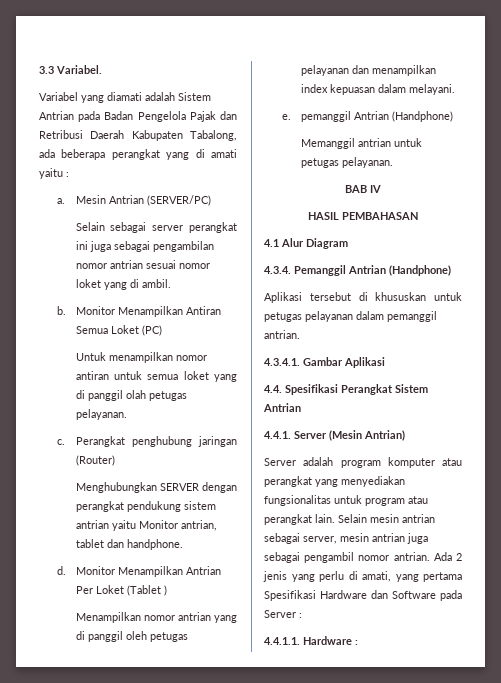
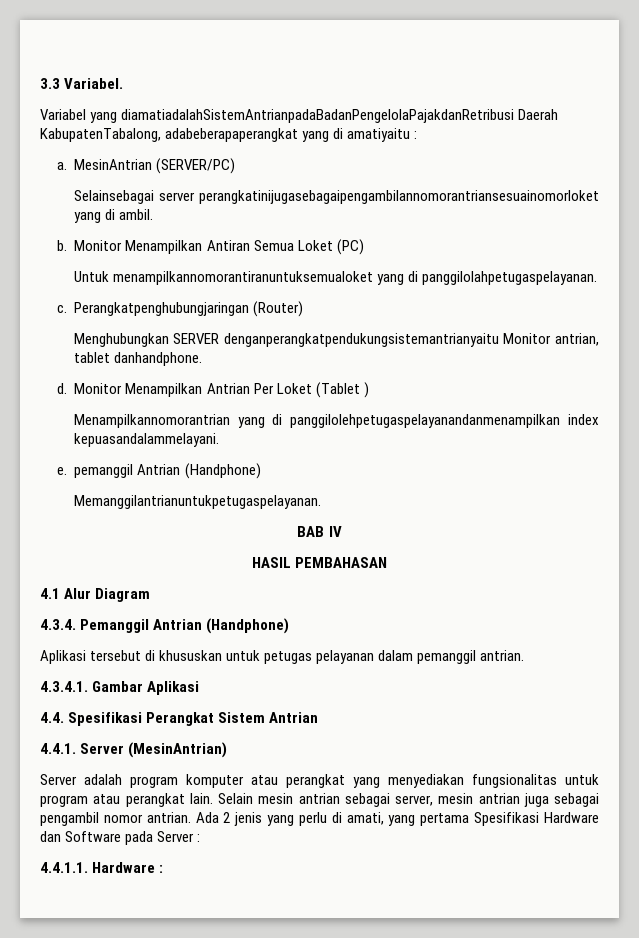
[107,92,211,101] [39,111,237,122] [39,130,238,141] [39,149,238,160] [39,168,63,179] diamati adalah Sistem Antrian pada Badan Pengelola Pajak dan Retribusi Daerah Kabupaten Tabalong, ada beberapa perangkat yang di amati yaitu -> [121,109,559,123] [40,128,411,142] diamatiadalahSistemAntrianpadaBadanPengelolaPajakdanRetribusi Daerah KabupatenTabalong, adabeberapaperangkat yang di amatiyaitu
[75,195,144,204] Mesin Antrian -> [74,159,153,170] MesinAntrian
[75,222,237,233] [75,241,214,252] [75,260,210,269] [75,279,101,288] Selain sebagai server perangkat ini juga sebagai pengambilan nomor antrian sesuai nomor loket -> [73,190,599,204] Selainsebagai server perangkatinijugasebagaipengambilannomorantriansesuainomorloket
[108,352,207,363] [75,371,237,382] [75,390,187,401] [75,409,127,420] [57,436,237,447] [75,455,115,466] [75,482,237,493] [75,501,216,512] [75,520,136,531] menampilkan nomor antiran untuk semua loket yang di panggil olah petugas pelayanan. // c. Perangkat penghubung jaringan (Router) // Menghubungkan SERVER dengan perangkat pendukung sistem antrian yaitu -> [112,271,598,285] [56,301,304,317] [73,333,499,347] menampilkannomorantiranuntuksemualoket yang di panggilolahpetugaspelayanan. // c. Perangkatpenghubungjaringan (Router) // Menghubungkan SERVER denganperangkatpendukungsistemantrianyaitu
[106,539,183,550] dan handphone. -> [113,352,202,366] danhandphone.
[75,612,237,623] [75,631,188,642] [300,65,436,76] [300,84,455,95] Menampilkan nomor antrian yang di panggil oleh petugas pelayanan dan menampilkan index kepuasan dalam melayani. -> [73,414,599,428] [73,433,219,447] Menampilkannomorantrian yang di panggilolehpetugaspelayanandanmenampilkan index kepuasandalammelayani.
[300,138,422,149] [300,157,393,168] Memanggil antrian untuk petugas pelayanan. -> [73,495,321,509] Memanggilantrianuntukpetugaspelayanan.
[329,430,405,441] (Mesin Antrian) -> [128,742,228,758] (MesinAntrian)

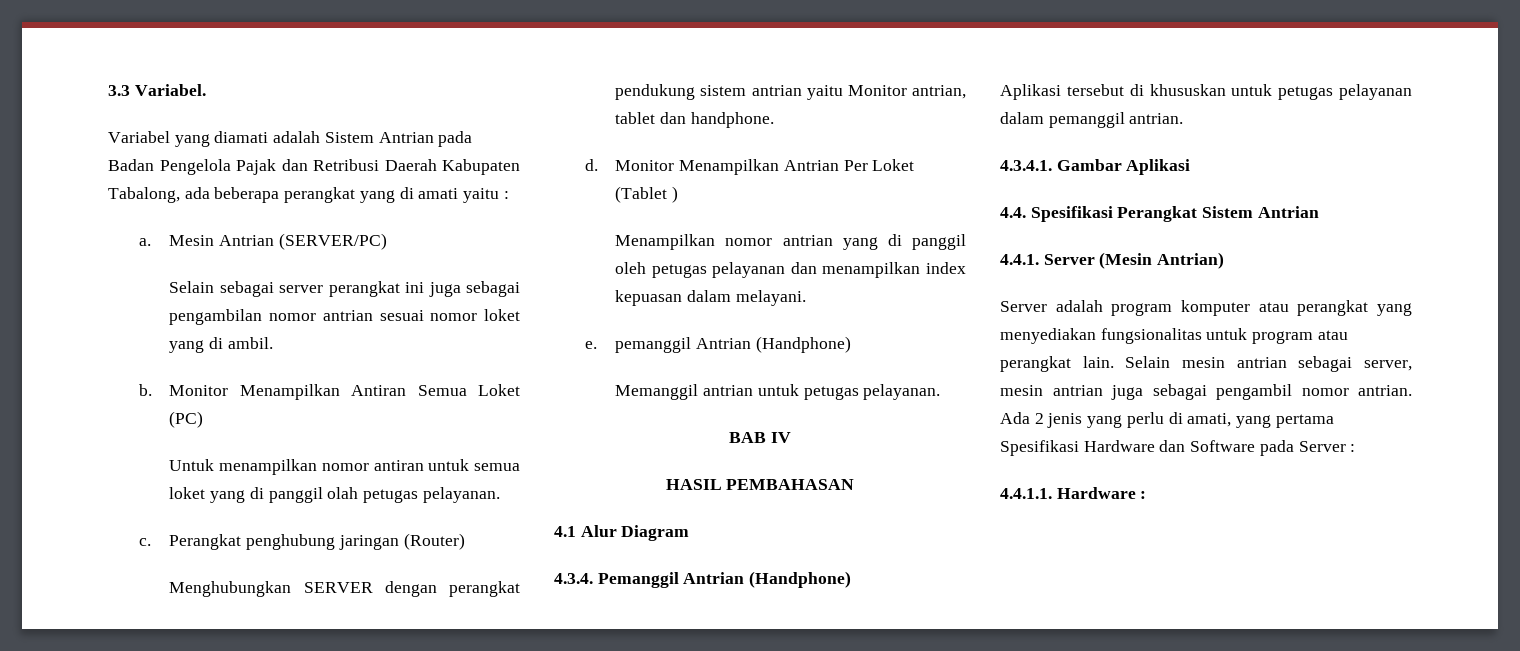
[121,109,559,123] [40,128,411,142] diamatiadalahSistemAntrianpadaBadanPengelolaPajakdanRetribusi Daerah KabupatenTabalong, adabeberapaperangkat yang di amatiyaitu -> [214,131,473,147] [108,159,520,175] [108,187,500,203] diamati adalah Sistem Antrian pada Badan Pengelola Pajak dan Retribusi Daerah Kabupaten Tabalong, ada beberapa perangkat yang di amati yaitu
[74,159,153,170] MesinAntrian -> [169,235,275,246] Mesin Antrian
[73,190,599,204] Selainsebagai server perangkatinijugasebagaipengambilannomorantriansesuainomorloket -> [169,281,520,297] [169,309,520,325] Selain sebagai server perangkat ini juga sebagai pengambilan nomor antrian sesuai nomor loket
[112,271,598,285] [56,301,304,317] [73,333,499,347] menampilkannomorantiranuntuksemualoket yang di panggilolahpetugaspelayanan. // c. Perangkatpenghubungjaringan (Router) // Menghubungkan SERVER denganperangkatpendukungsistemantrianyaitu -> [219,459,520,475] [169,487,500,503] [138,533,465,550] [169,581,520,597] [615,84,843,100] menampilkan nomor antiran untuk semua loket yang di panggil olah petugas pelayanan. // c. Perangkat penghubung jaringan (Router) // Menghubungkan SERVER dengan perangkat pendukung sistem antrian yaitu
[113,352,202,366] danhandphone. -> [660,112,774,128] dan handphone.
[73,414,599,428] [73,433,219,447] Menampilkannomorantrian yang di panggilolehpetugaspelayanandanmenampilkan index kepuasandalammelayani. -> [615,234,966,250] [615,262,966,278] [615,290,806,306] Menampilkan nomor antrian yang di panggil oleh petugas pelayanan dan menampilkan index kepuasan dalam melayani.
[73,495,321,509] Memanggilantrianuntukpetugaspelayanan. -> [615,384,941,400] Memanggil antrian untuk petugas pelayanan.
[128,742,228,758] (MesinAntrian) -> [1099,252,1225,269] (Mesin Antrian)

